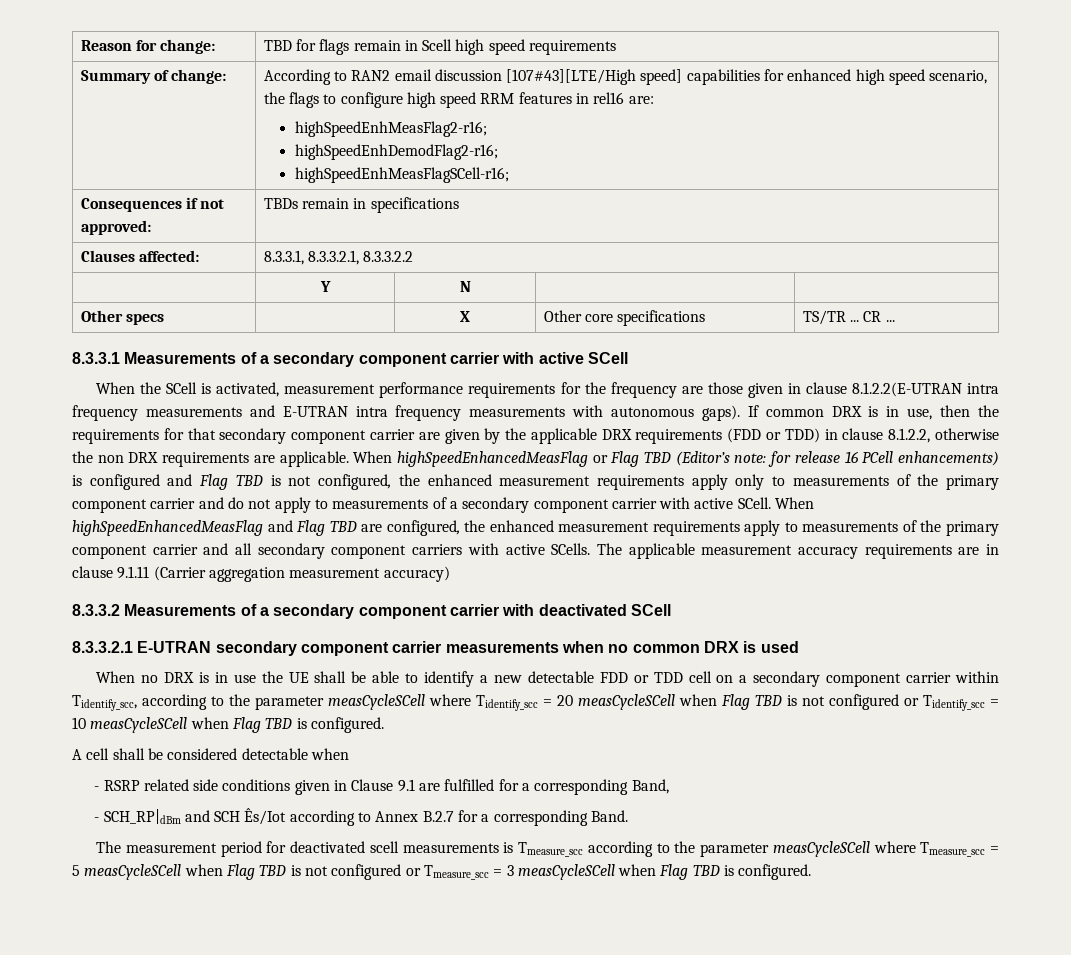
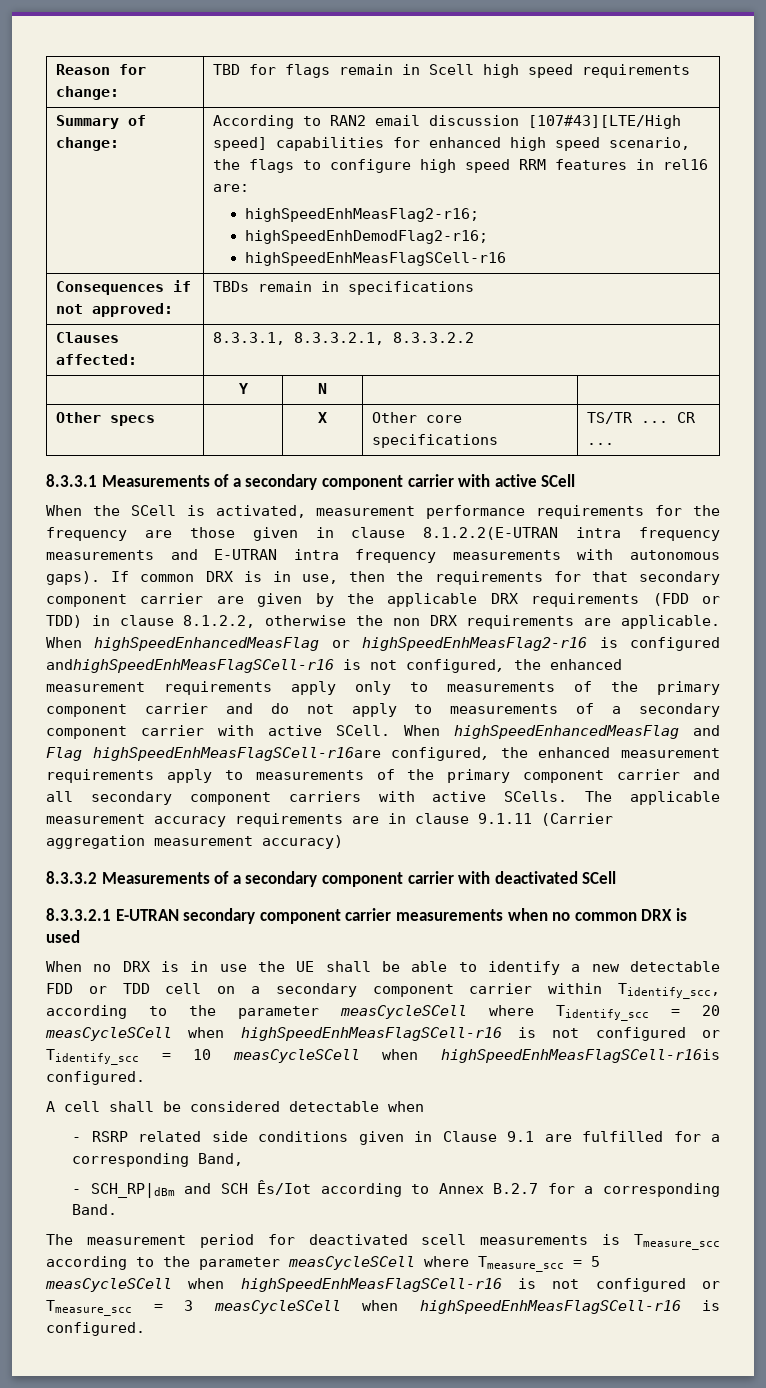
[294,167,509,183] highSpeedEnhMeasFlagSCell-r16; -> [244,252,506,266] highSpeedEnhMeasFlagSCell-r16
[610,451,1000,467] [72,474,263,490] Flag TBD (Editor’s note: for release 16 PCell enhancements) is configured and Flag TBD -> [362,637,720,651] [46,659,334,673] highSpeedEnhMeasFlag2-r16 is configured andhighSpeedEnhMeasFlagSCell-r16
[329,521,383,532] TBD are -> [92,747,381,761] highSpeedEnhMeasFlagSCell-r16are
[721,694,782,710] Flag TBD -> [240,1027,502,1041] highSpeedEnhMeasFlagSCell-r16
[231,717,307,733] Flag TBD is -> [441,1049,720,1063] highSpeedEnhMeasFlagSCell-r16is
[225,864,287,880] Flag TBD -> [240,1278,502,1292] highSpeedEnhMeasFlagSCell-r16
[659,864,720,880] Flag TBD -> [419,1300,681,1314] highSpeedEnhMeasFlagSCell-r16

